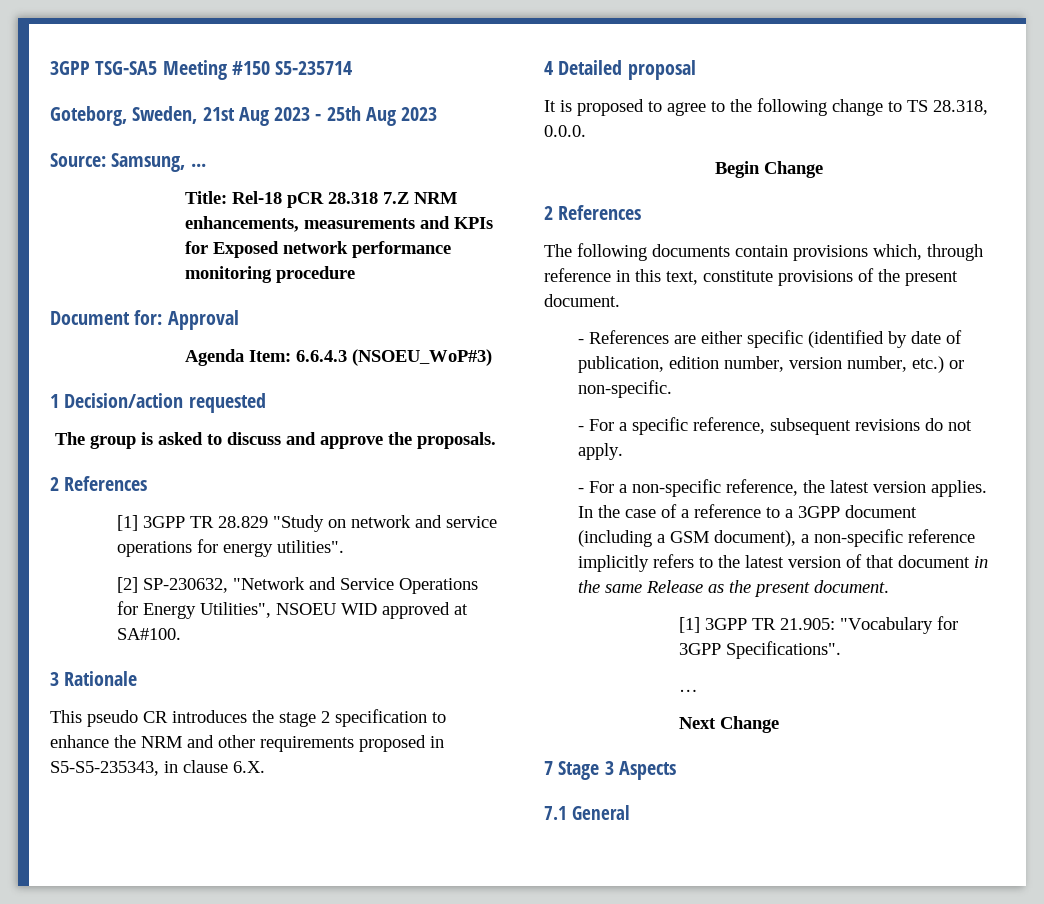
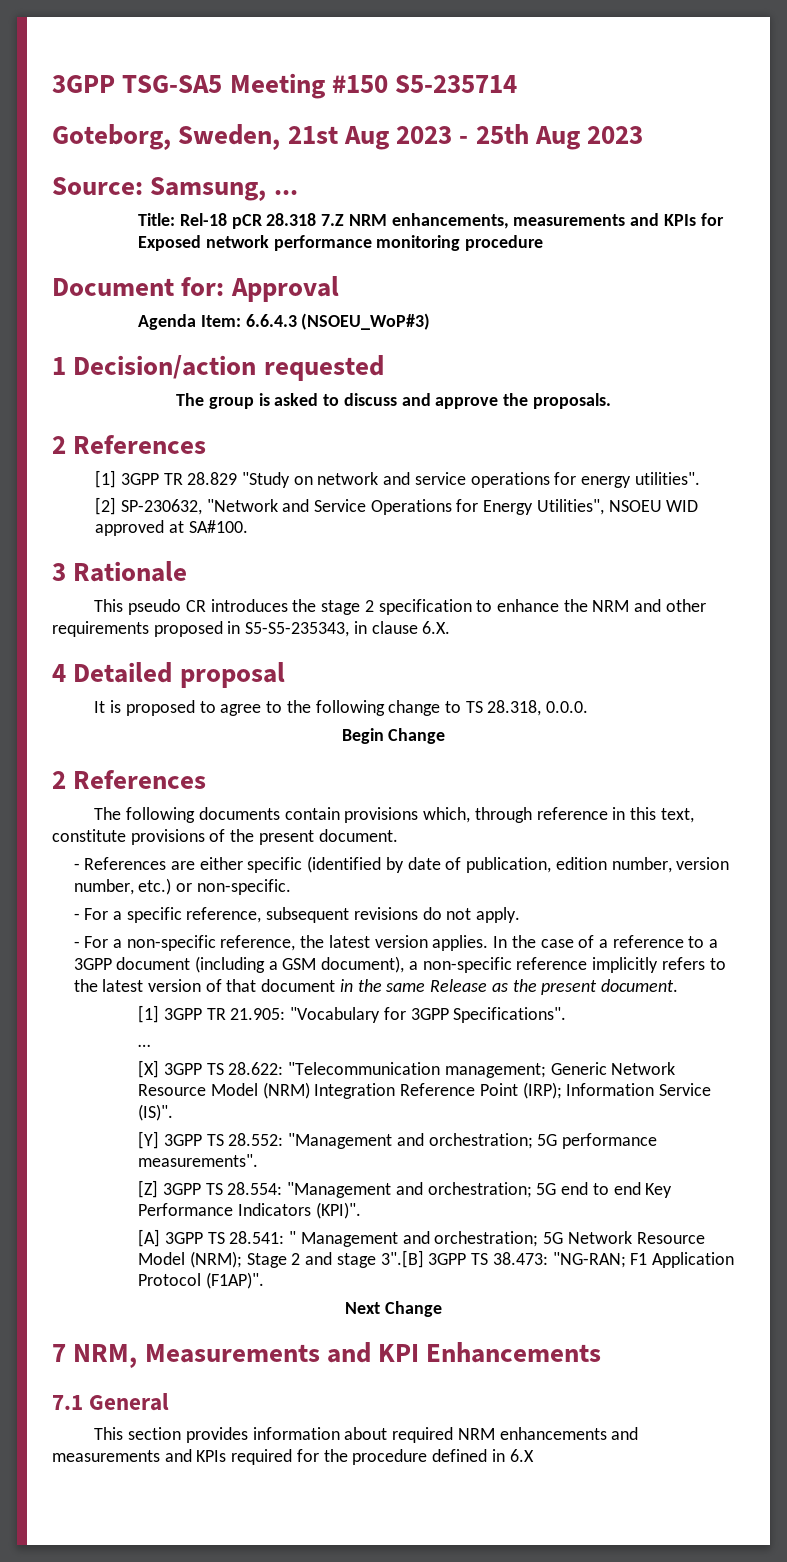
[678,716,779,733] [544,761,676,780] [544,805,630,820] Next Change // 7 Stage 3 Aspects // 7.1 General -> [138,1060,676,1078] [138,1082,712,1099] [138,1104,174,1121] [138,1131,658,1149] [138,1154,259,1167] [138,1180,673,1198] [138,1202,361,1219] [138,1229,705,1247] [138,1250,734,1268] [138,1272,264,1289] [345,1301,442,1317] [52,1342,602,1368] [52,1393,170,1411] [94,1427,639,1443] [52,1449,534,1465] [X] 3GPP TS 28.622: "Telecommunication management; Generic Network Resource Model (NRM) Integration Reference Point (IRP); Information Service (IS)". // [Y] 3GPP TS 28.552: "Management and orchestration; 5G performance measurements". // [Z] 3GPP TS 28.554: "Management and orchestration; 5G end to end Key Performance Indicators (KPI)". // [A] 3GPP TS 28.541: " Management and orchestration; 5G Network Resource Model (NRM); Stage 2 and stage 3".[B] 3GPP TS 38.473: "NG-RAN; F1 Application Protocol (F1AP)". // Next Change // 7 NRM, Measurements and KPI Enhancements // 7.1 General // This section provides information about required NRM enhancements and measurements and KPIs required for the procedure defined in 6.X

